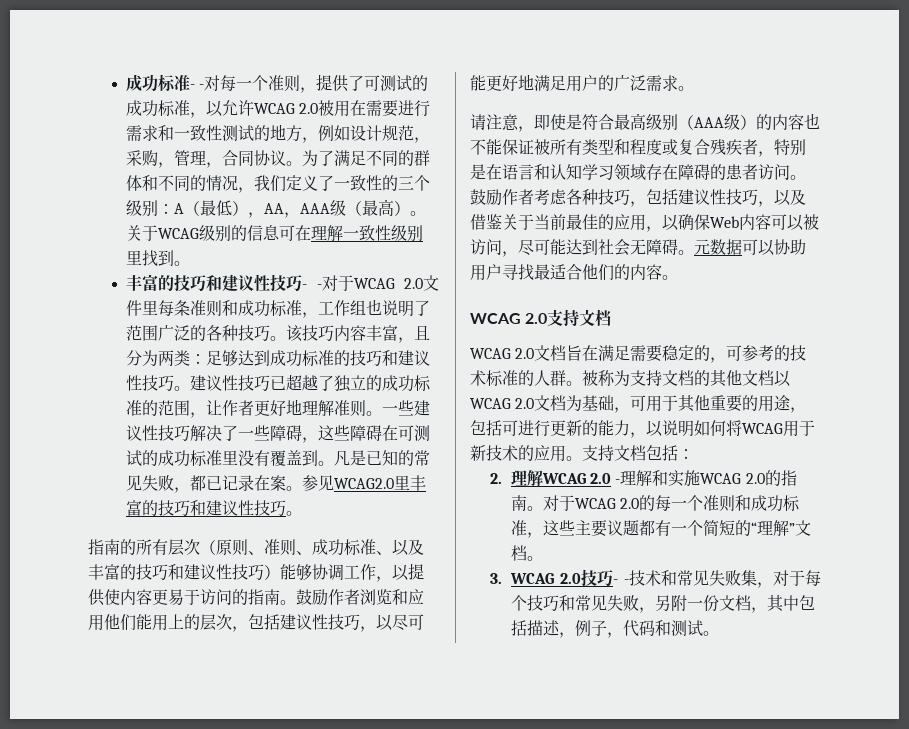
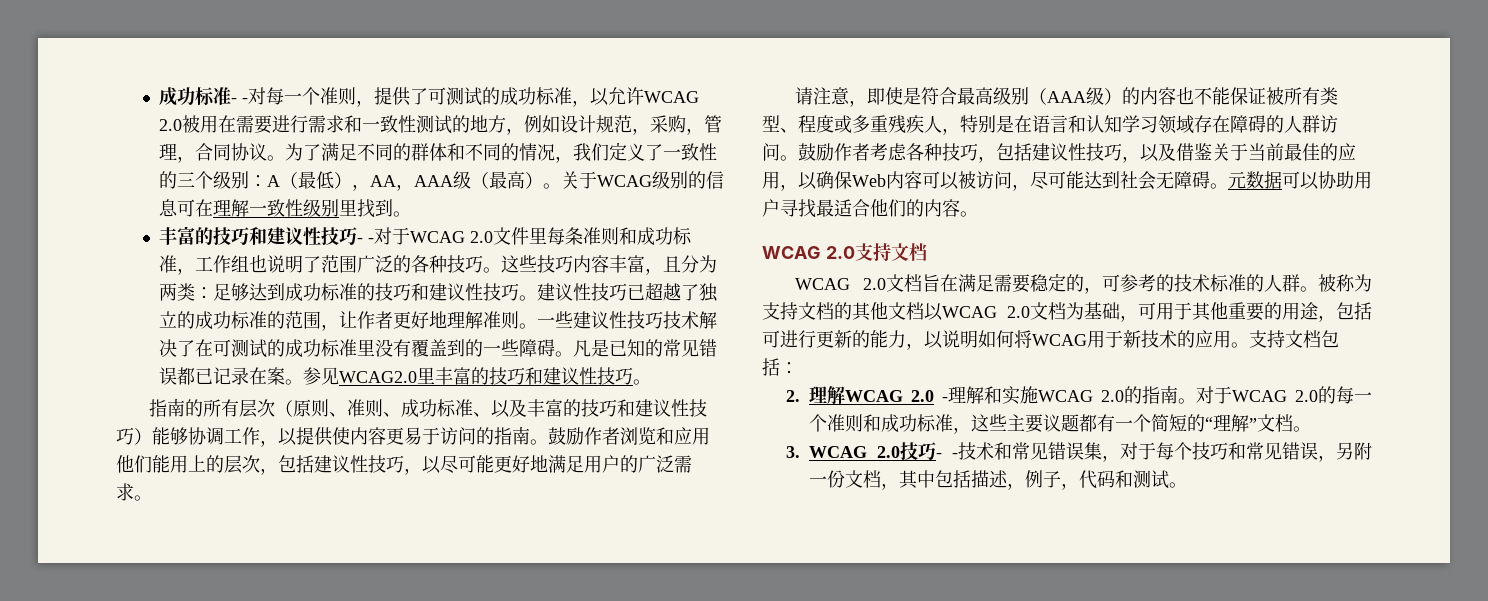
[286,325,304,342] 该 -> [501,255,538,273] 这些
[190,425,383,443] 解决了一些障碍，这些障碍 -> [663,311,718,329] [159,339,196,357] 技术解决了
(319, 458) none -> [465,339,556,357] 的一些障碍
[142,475,191,493] 失败， -> [699,339,718,357] [159,367,178,385] 错误
[614,139,758,156] 和程度或复合残疾者 -> [780,115,942,134] 、程度或多重残疾人
[726,164,758,180] 患者 -> [1284,115,1320,133] 人群
[709,570,741,586] 失败 -> [1048,442,1084,460] 错误
[606,595,639,611] 失败 -> [1282,442,1318,460] 错误

